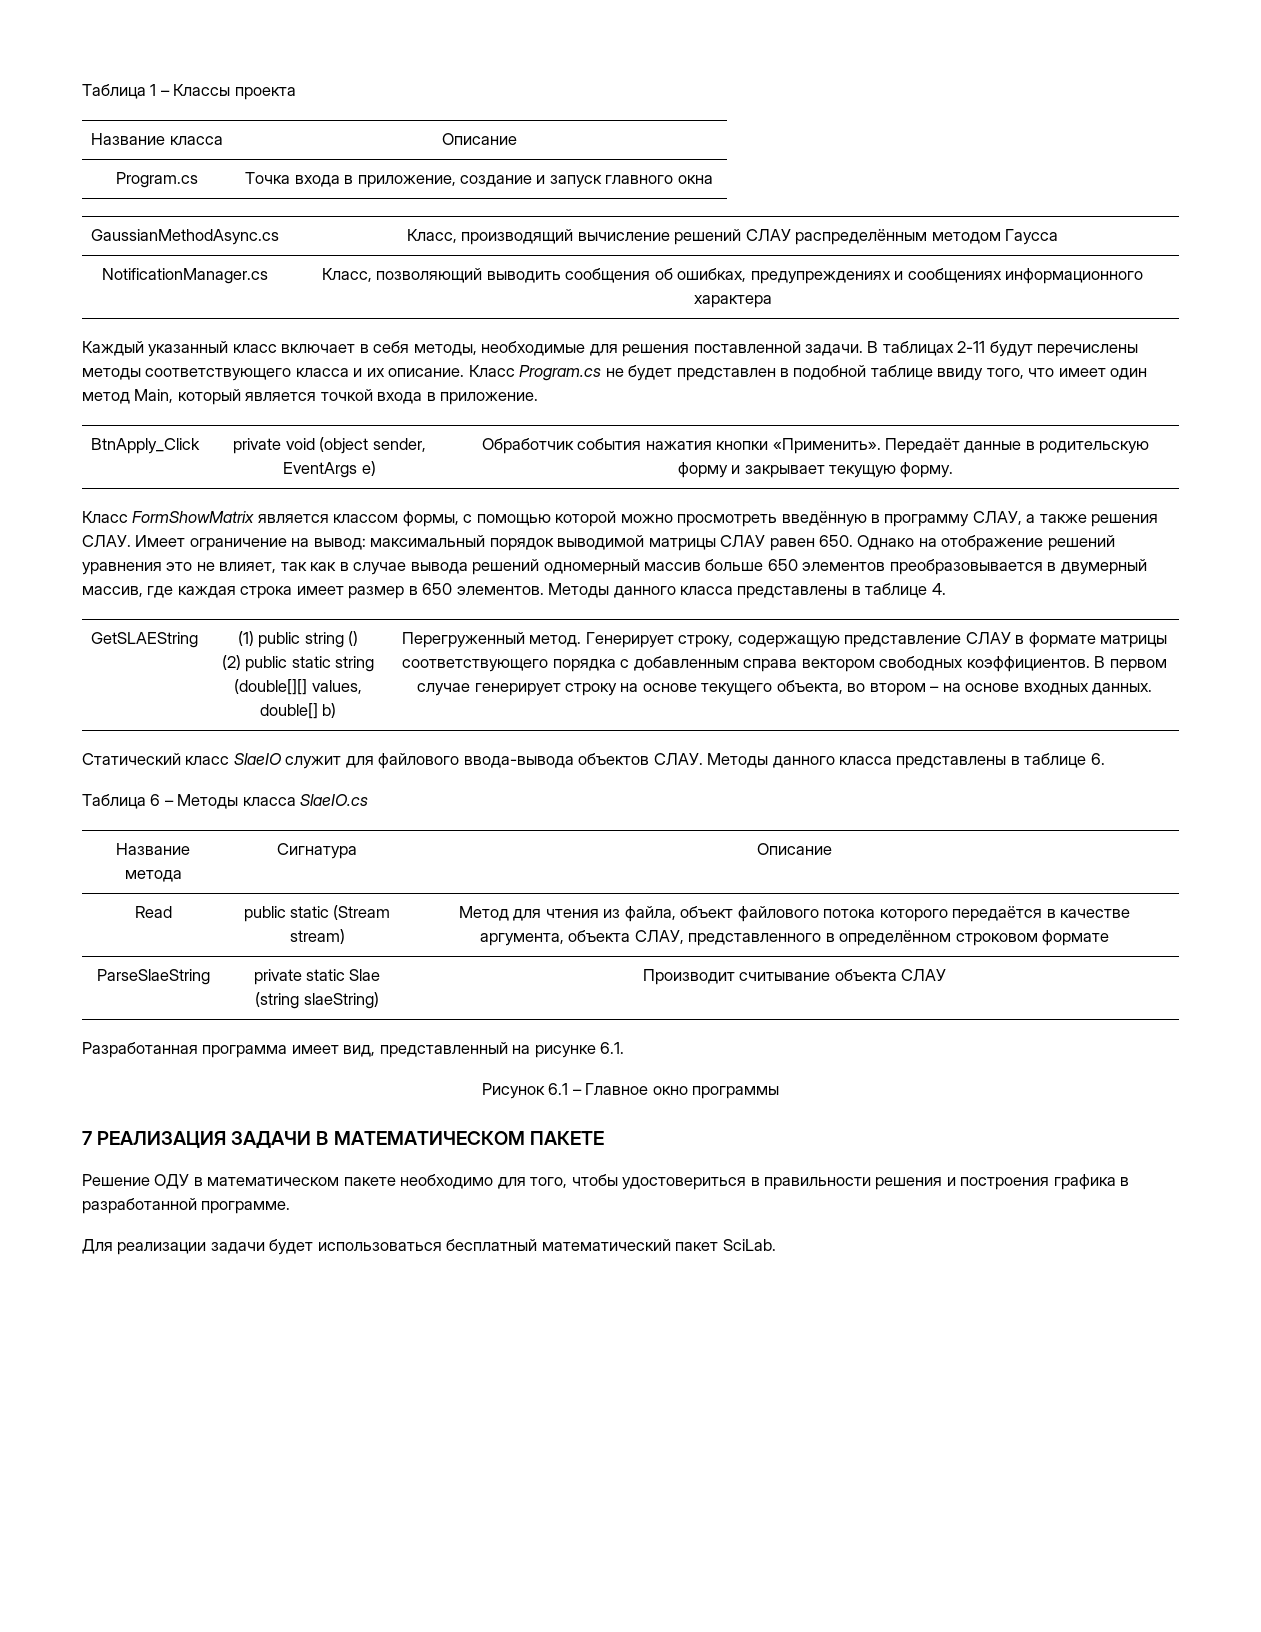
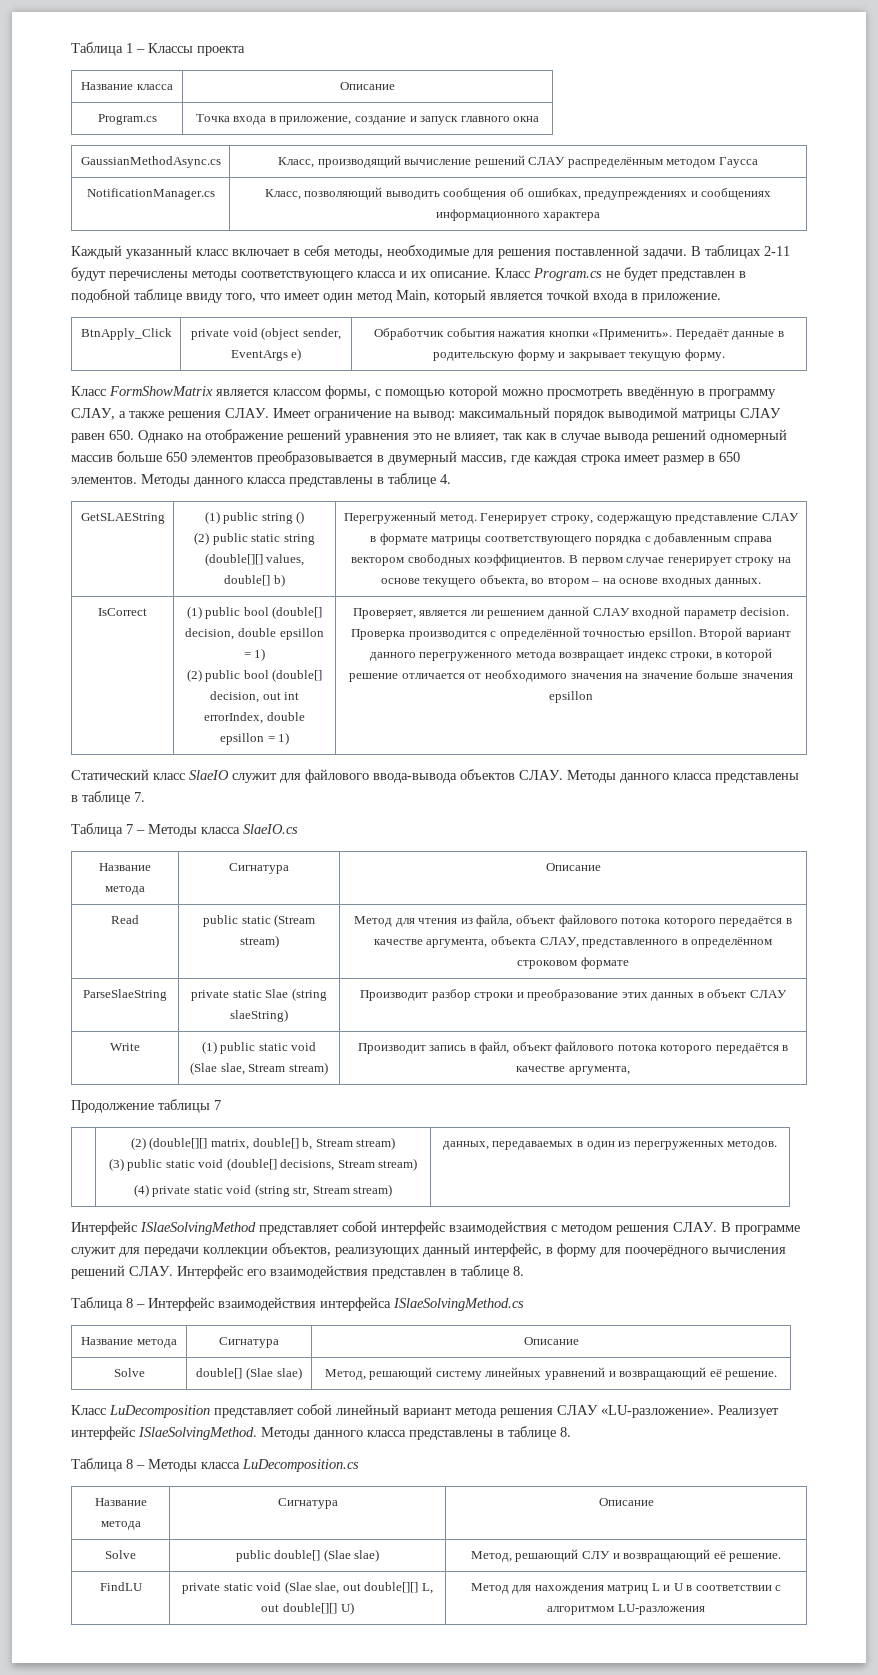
(1152, 689) none -> [98,608,147,616] [186,606,323,619] [185,628,324,640] [243,648,266,661] [186,669,323,682] [209,691,300,703] [204,712,305,724] [219,732,290,745] [352,606,790,619] [351,627,791,640] [369,648,773,661] [349,670,793,682] [549,691,593,703] // IsCorrect | (1) public bool (double[] decision, double epsillon = 1) // (2) public bool (double[] decision, out int errorIndex, double epsillon = 1) | Проверяет, является ли решением данной СЛАУ входной параметр decision. Проверка производится с определённой точностью epsillon. Второй вариант данного перегруженного метода возвращает индекс строки, в которой решение отличается от необходимого значения на значение больше значения epsillon
[1090,753,1105,765] [82,794,161,809] 6. // Таблица 6 -> [134,792,145,802] [71,823,133,837] 7. // Таблица 7
[739,969,947,981] [82,1042,625,1058] [481,1083,780,1099] [82,1131,604,1148] [82,1174,1130,1190] [82,1198,291,1214] [82,1239,776,1255] считывание объекта СЛАУ // Разработанная программа имеет вид, представленный на рисунке 6.1. // Рисунок 6.1 – Главное окно программы // 7 РЕАЛИЗАЦИЯ ЗАДАЧИ В МАТЕМАТИЧЕСКОМ ПАКЕТЕ // Решение ОДУ в математическом пакете необходимо для того, чтобы удостовериться в правильности решения и построения графика в разработанной программе. // Для реализации задачи будет использоваться бесплатный математический пакет SciLab. -> [431,989,787,1001] [110,1043,140,1051] [201,1041,317,1054] [190,1062,328,1075] [357,1041,789,1054] [516,1066,630,1075] [71,1099,221,1113] [130,1137,396,1150] [108,1158,418,1171] [133,1184,393,1197] [442,1141,778,1150] [71,1221,800,1235] [71,1243,786,1257] [71,1265,524,1279] [71,1297,524,1311] [81,1337,177,1348] [219,1337,279,1348] [523,1337,579,1345] [113,1368,145,1377] [196,1367,302,1380] [324,1367,778,1380] [71,1404,779,1418] [71,1426,571,1440] [71,1458,359,1472] [94,1498,147,1506] [100,1521,141,1530] [277,1498,338,1509] [598,1498,654,1506] [105,1550,136,1559] [235,1549,380,1562] [470,1549,782,1562] [99,1582,143,1591] [182,1581,433,1594] [261,1602,354,1615] [470,1583,782,1594] [547,1604,705,1615] разбор строки и преобразование этих данных в объект СЛАУ // Write | (1) public static void (Slae slae, Stream stream) | Производит запись в файл, объект файлового потока которого передаётся в качестве аргумента, // Продолжение таблицы 7 // | (2) (double[][] matrix, double[] b, Stream stream) // (3) public static void (double[] decisions, Stream stream) // (4) private static void (string str, Stream stream) | данных, передаваемых в один из перегруженных методов. // Интерфейс ISlaeSolvingMethod представляет собой интерфейс взаимодействия с методом решения СЛАУ. В программе служит для передачи коллекции объектов, реализующих данный интерфейс, в форму для поочерёдного вычисления решений СЛАУ. Интерфейс его взаимодействия представлен в таблице 8. // Таблица 8 – Интерфейс взаимодействия интерфейса ISlaeSolvingMethod.cs // Название метода | Сигнатура | Описание // Solve | double[] (Slae slae) | Метод, решающий систему линейных уравнений и возвращающий её решение. // Класс LuDecomposition представляет собой линейный вариант метода решения СЛАУ «LU-разложение». Реализует интерфейс ISlaeSolvingMethod. Методы данного класса представлены в таблице 8. // Таблица 8 – Методы класса LuDecomposition.cs // Название метода | Сигнатура | Описание // Solve | public double[] (Slae slae) | Метод, решающий СЛУ и возвращающий её решение. // FindLU | private static void (Slae slae, out double[][] L, out double[][] U) | Метод для нахождения матриц L и U в соответствии с алгоритмом LU-разложения

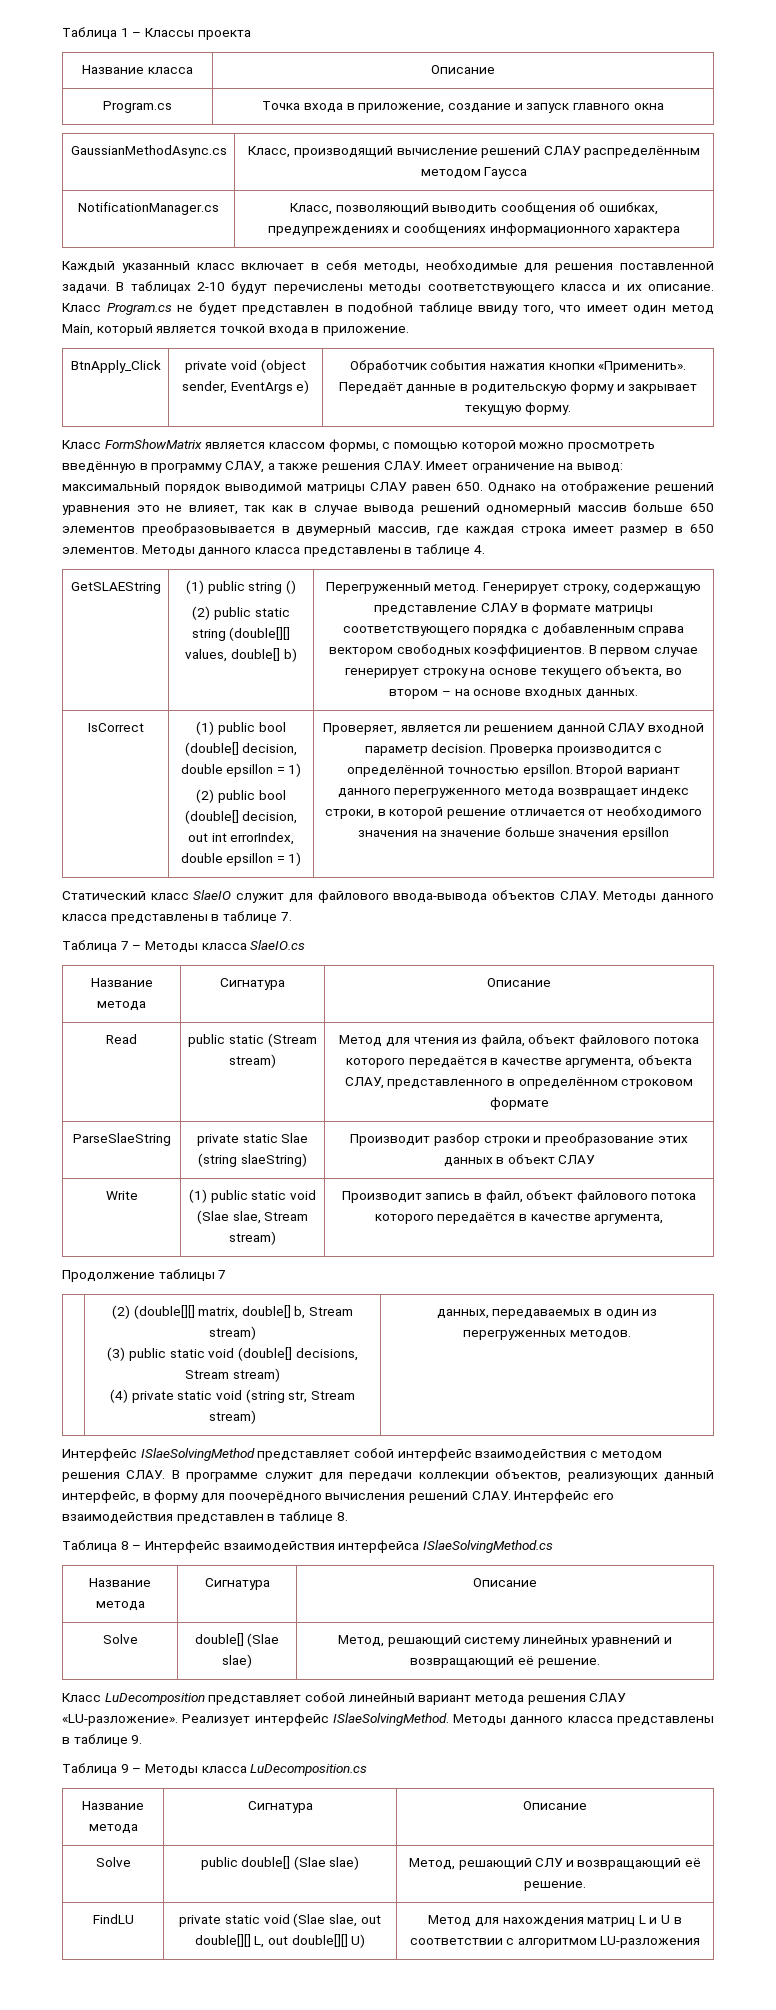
[764,246,790,256] 2-11 -> [197,282,226,291] 2-10
[560,1427,571,1437] [71,1458,133,1472] 8. // Таблица 8 -> [131,1735,143,1744] [62,1763,129,1776] 9. // Таблица 9

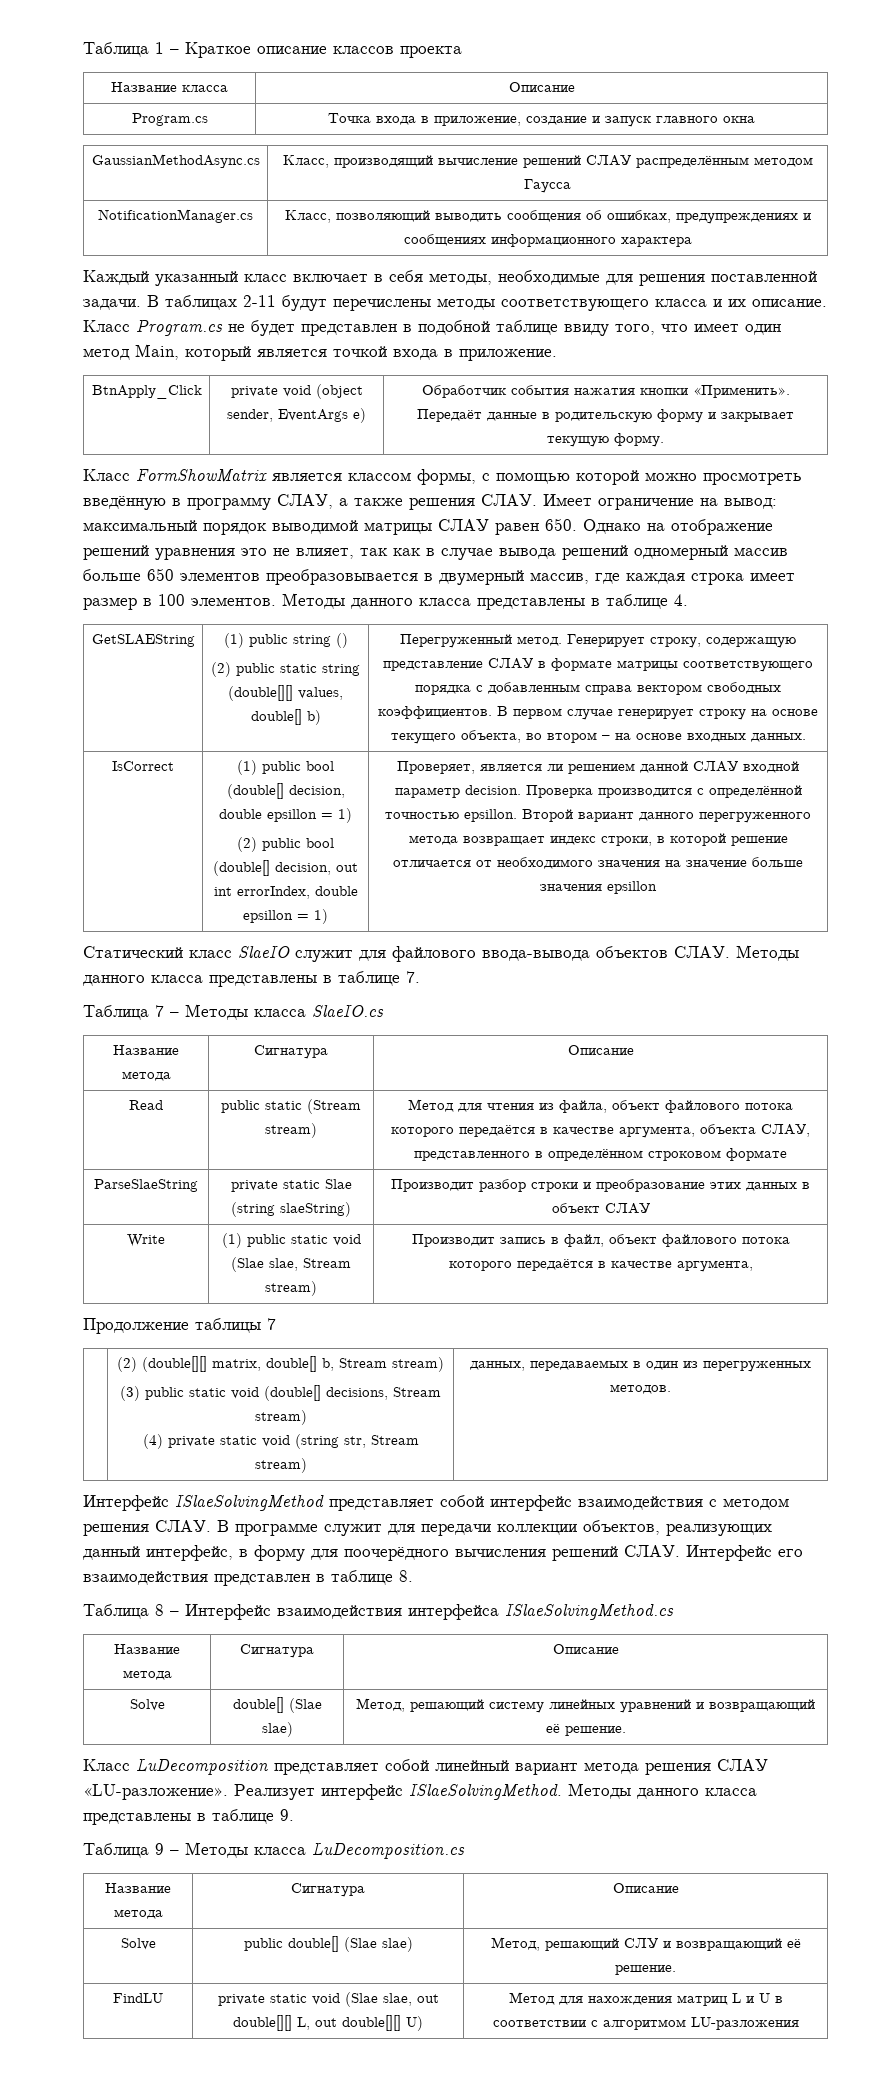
[144,28,194,37] Классы -> [185,42,394,58] Краткое описание классов
[197,282,226,291] 2-10 -> [243,295,276,307] 2-11
[690,524,715,533] 650 -> [158,594,185,606] 100

